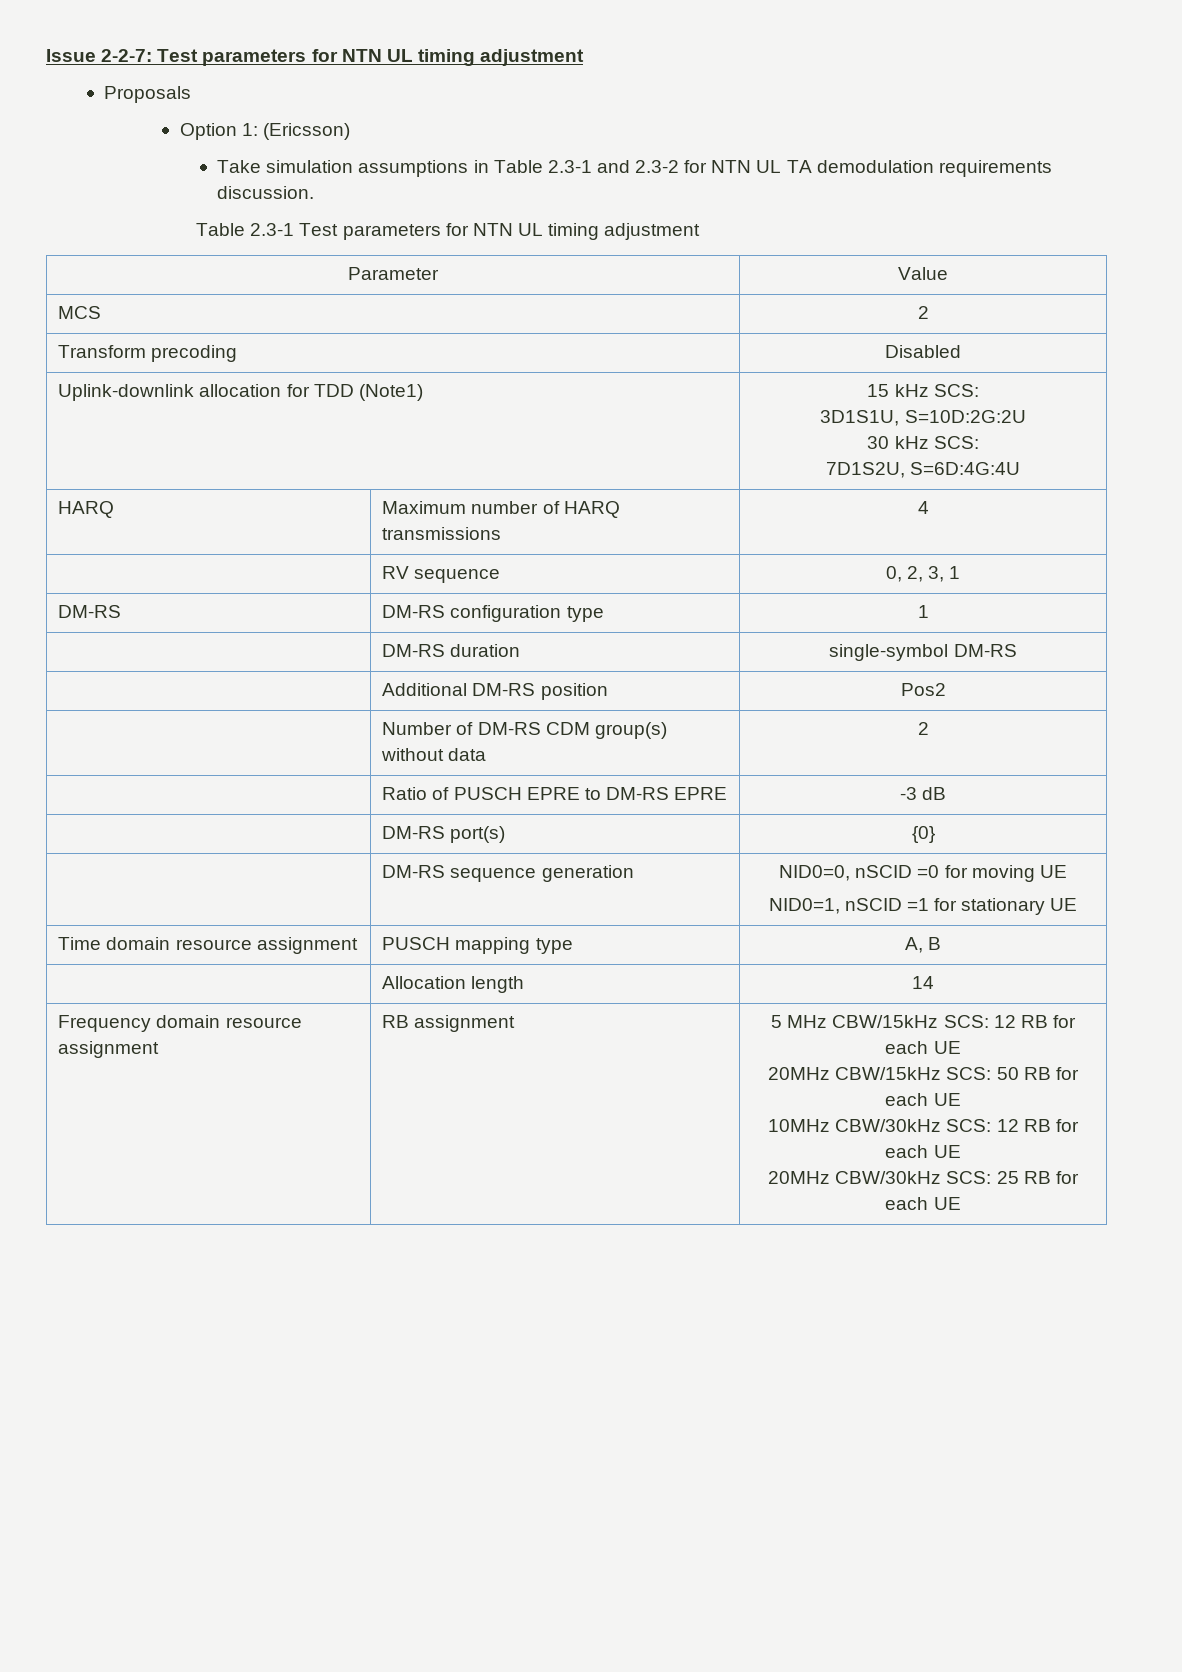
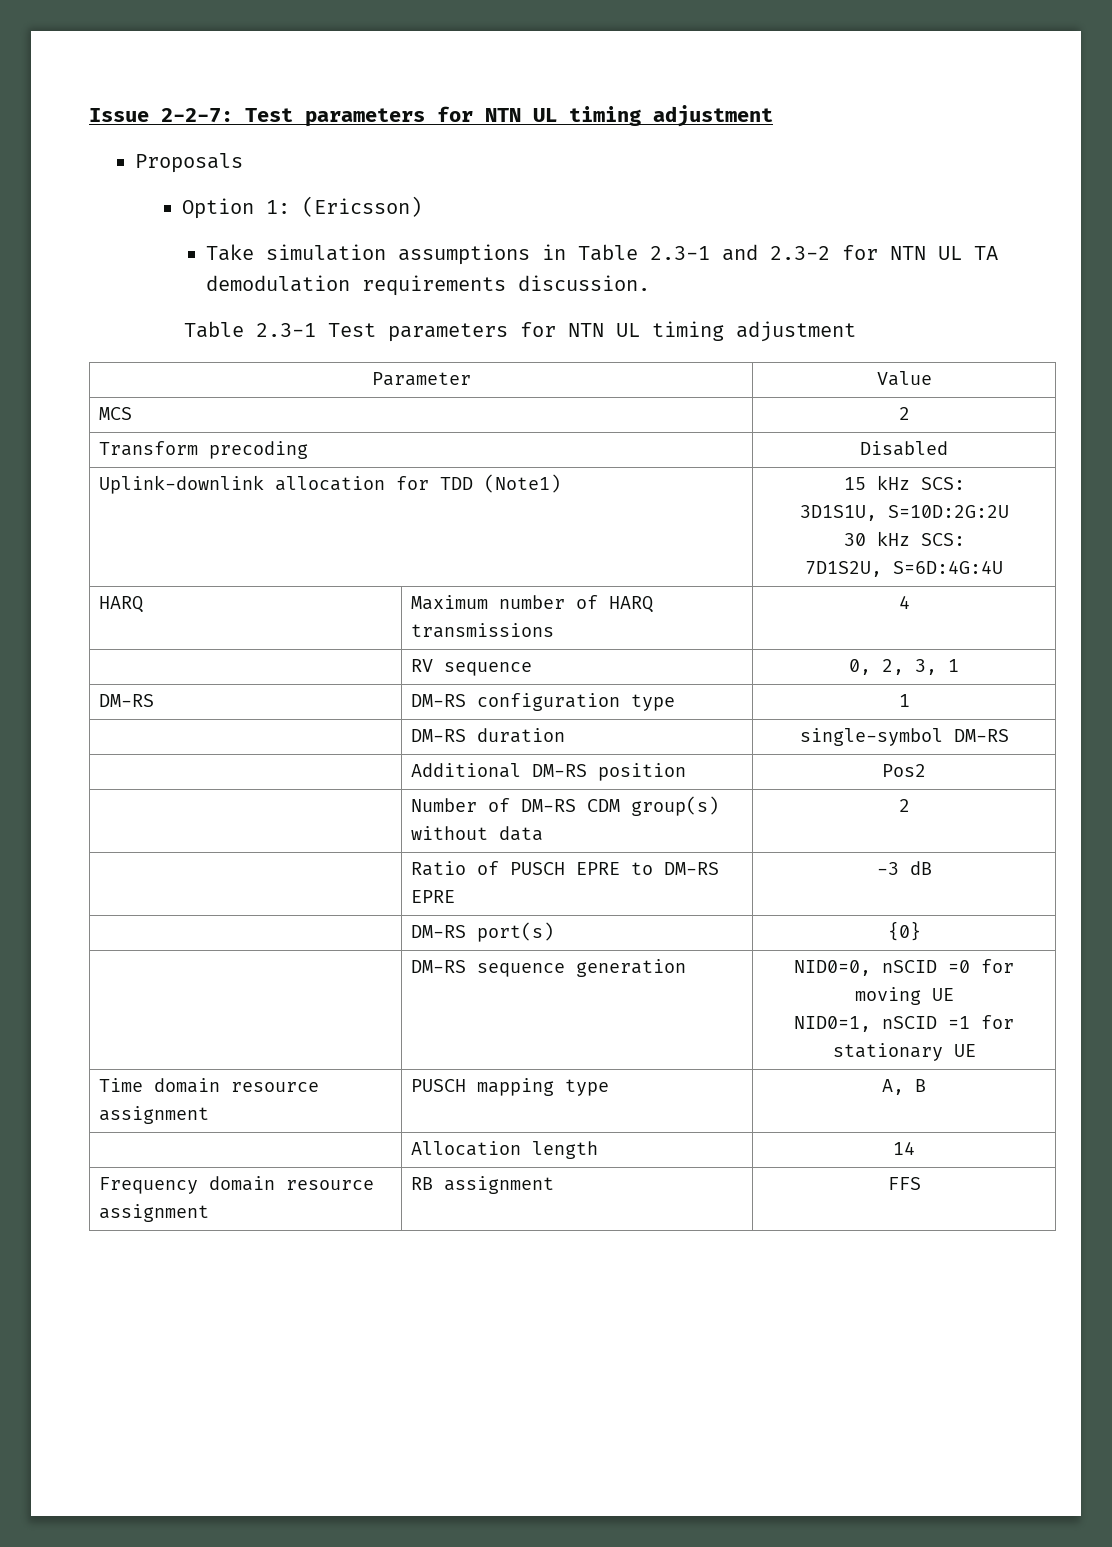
[771,1015,1076,1028] [885,1041,961,1054] [768,1067,1079,1080] [885,1093,961,1106] [768,1119,1079,1132] [885,1145,961,1158] [768,1171,1079,1184] [885,1197,961,1210] 5 MHz CBW/15kHz SCS: 12 RB for each UE // 20MHz CBW/15kHz SCS: 50 RB for each UE // 10MHz CBW/30kHz SCS: 12 RB for each UE // 20MHz CBW/30kHz SCS: 25 RB for each UE -> [887,1177,921,1190] FFS

